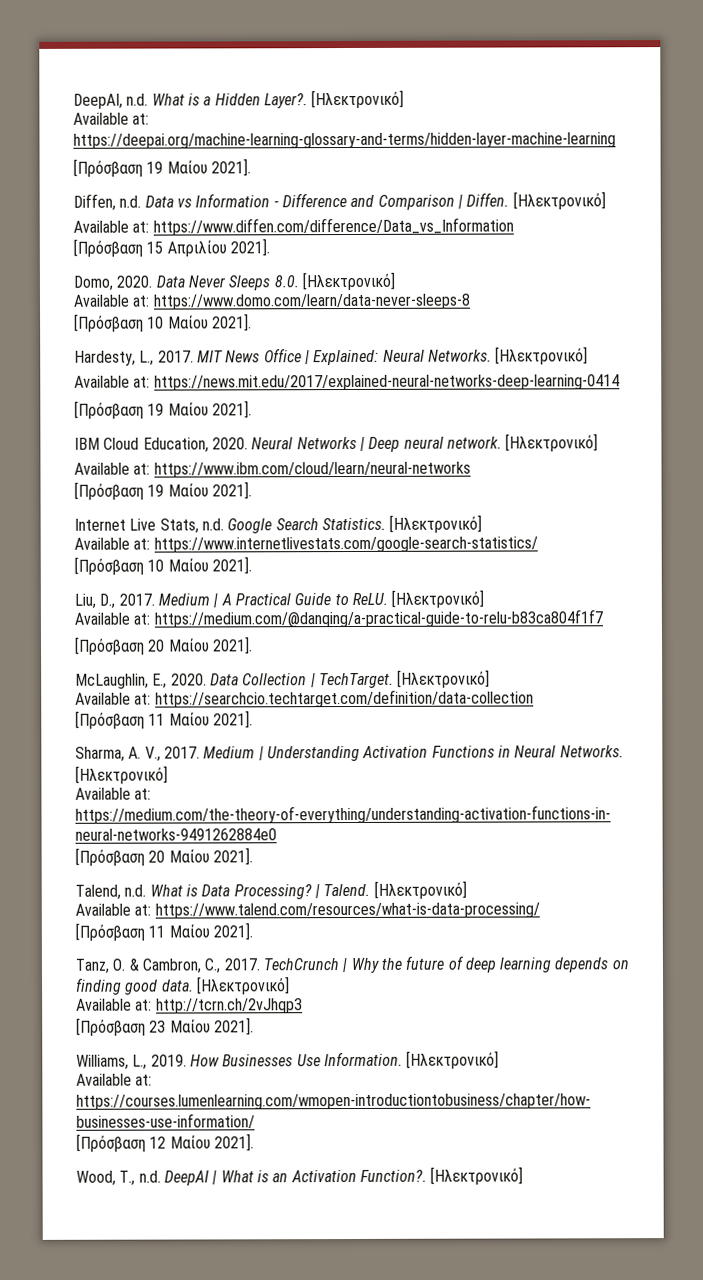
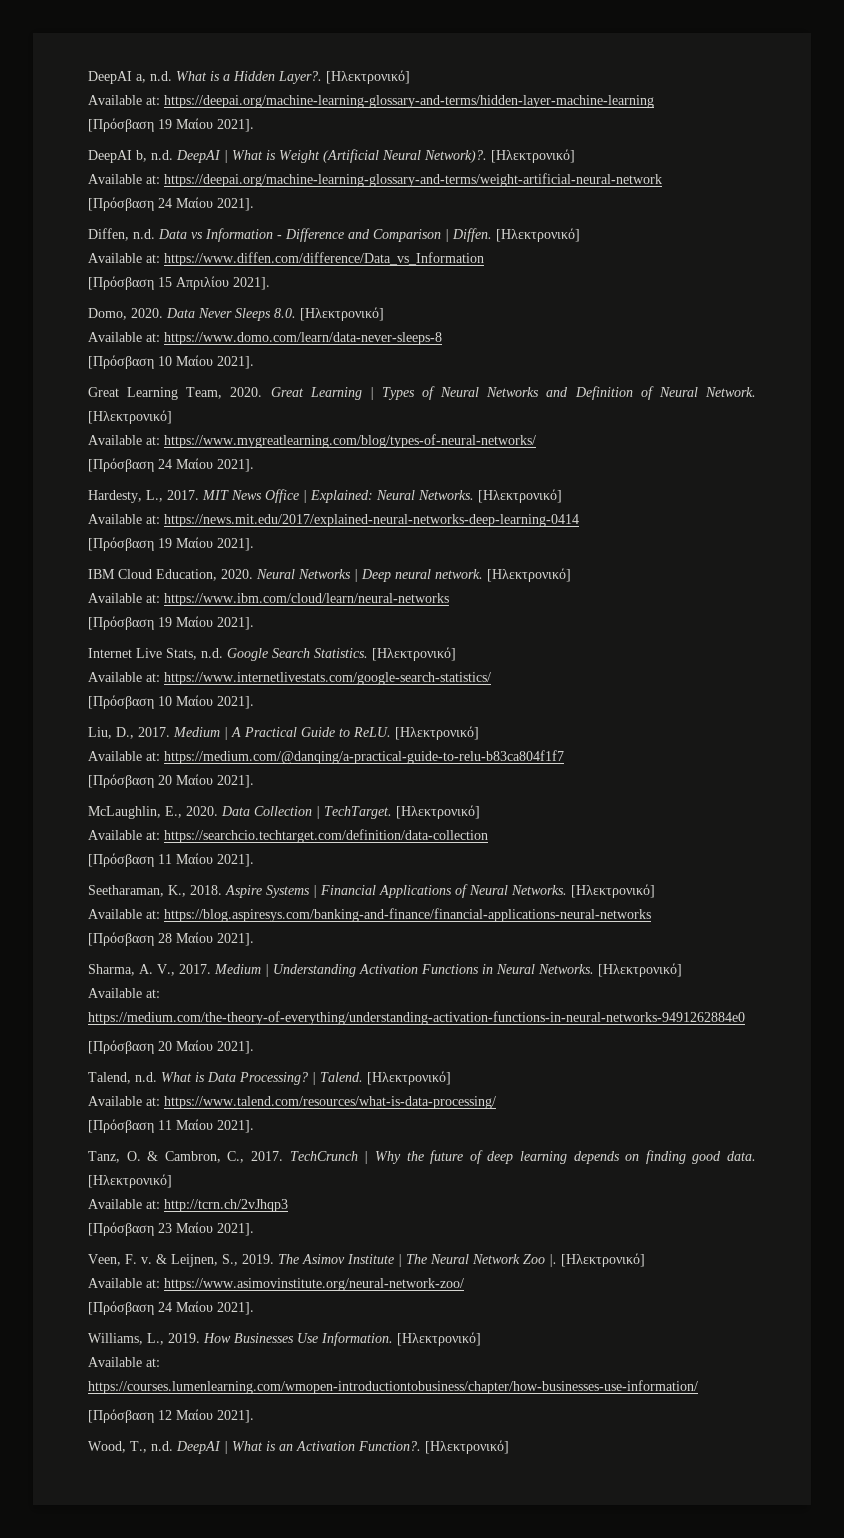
[73,93,123,109] DeepAI, -> [88,71,146,84] DeepAI a,
(251, 167) none -> [88,149,575,163] [88,173,662,187] [88,197,254,211] // DeepAI b, n.d. DeepAI | What is Weight (Artificial Neural Network)?. [Ηλεκτρονικό] // Available at: https://deepai.org/machine-learning-glossary-and-terms/weight-artificial-neural-network // [Πρόσβαση 24 Μαίου 2021].
(252, 322) none -> [88,386,756,400] [88,410,172,424] [88,434,536,448] [88,458,254,472] // Great Learning Team, 2020. Great Learning | Types of Neural Networks and Definition of Neural Network. [Ηλεκτρονικό] // Available at: https://www.mygreatlearning.com/blog/types-of-neural-networks/ // [Πρόσβαση 24 Μαίου 2021].
(253, 719) none -> [88,884,655,898] [88,908,651,922] [88,932,254,946] // Seetharaman, K., 2018. Aspire Systems | Financial Applications of Neural Networks. [Ηλεκτρονικό] // Available at: https://blog.aspiresys.com/banking-and-finance/financial-applications-neural-networks // [Πρόσβαση 28 Μαίου 2021].
(254, 1026) none -> [88,1253,645,1267] [88,1278,464,1291] [88,1301,254,1315] // Veen, F. v. & Leijnen, S., 2019. The Asimov Institute | The Neural Network Zoo |. [Ηλεκτρονικό] // Available at: https://www.asimovinstitute.org/neural-network-zoo/ // [Πρόσβαση 24 Μαίου 2021].

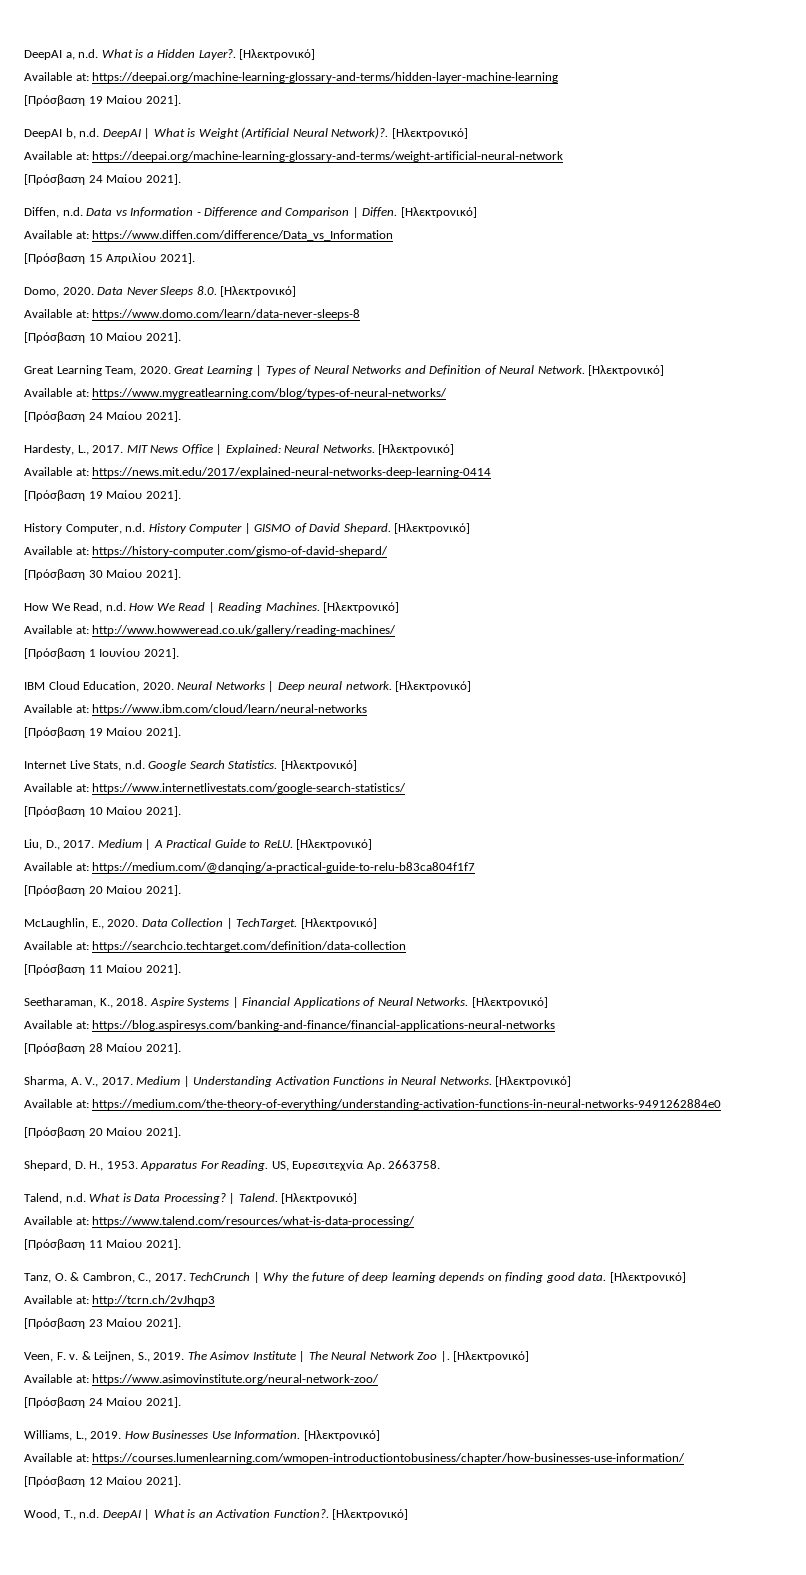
(254, 544) none -> [24,523,471,534] [24,546,389,557] [24,569,181,580] [24,602,400,613] [24,625,397,636] [24,648,179,659] // History Computer, n.d. History Computer | GISMO of David Shepard. [Ηλεκτρονικό] // Available at: https://history-computer.com/gismo-of-david-shepard/ // [Πρόσβαση 30 Μαίου 2021]. // How We Read, n.d. How We Read | Reading Machines. [Ηλεκτρονικό] // Available at: http://www.howweread.co.uk/gallery/reading-machines/ // [Πρόσβαση 1 Ιουνίου 2021].
(254, 1047) none -> [24,1160,441,1171] // Shepard, D. H., 1953. Apparatus For Reading. US, Ευρεσιτεχνία Αρ. 2663758.

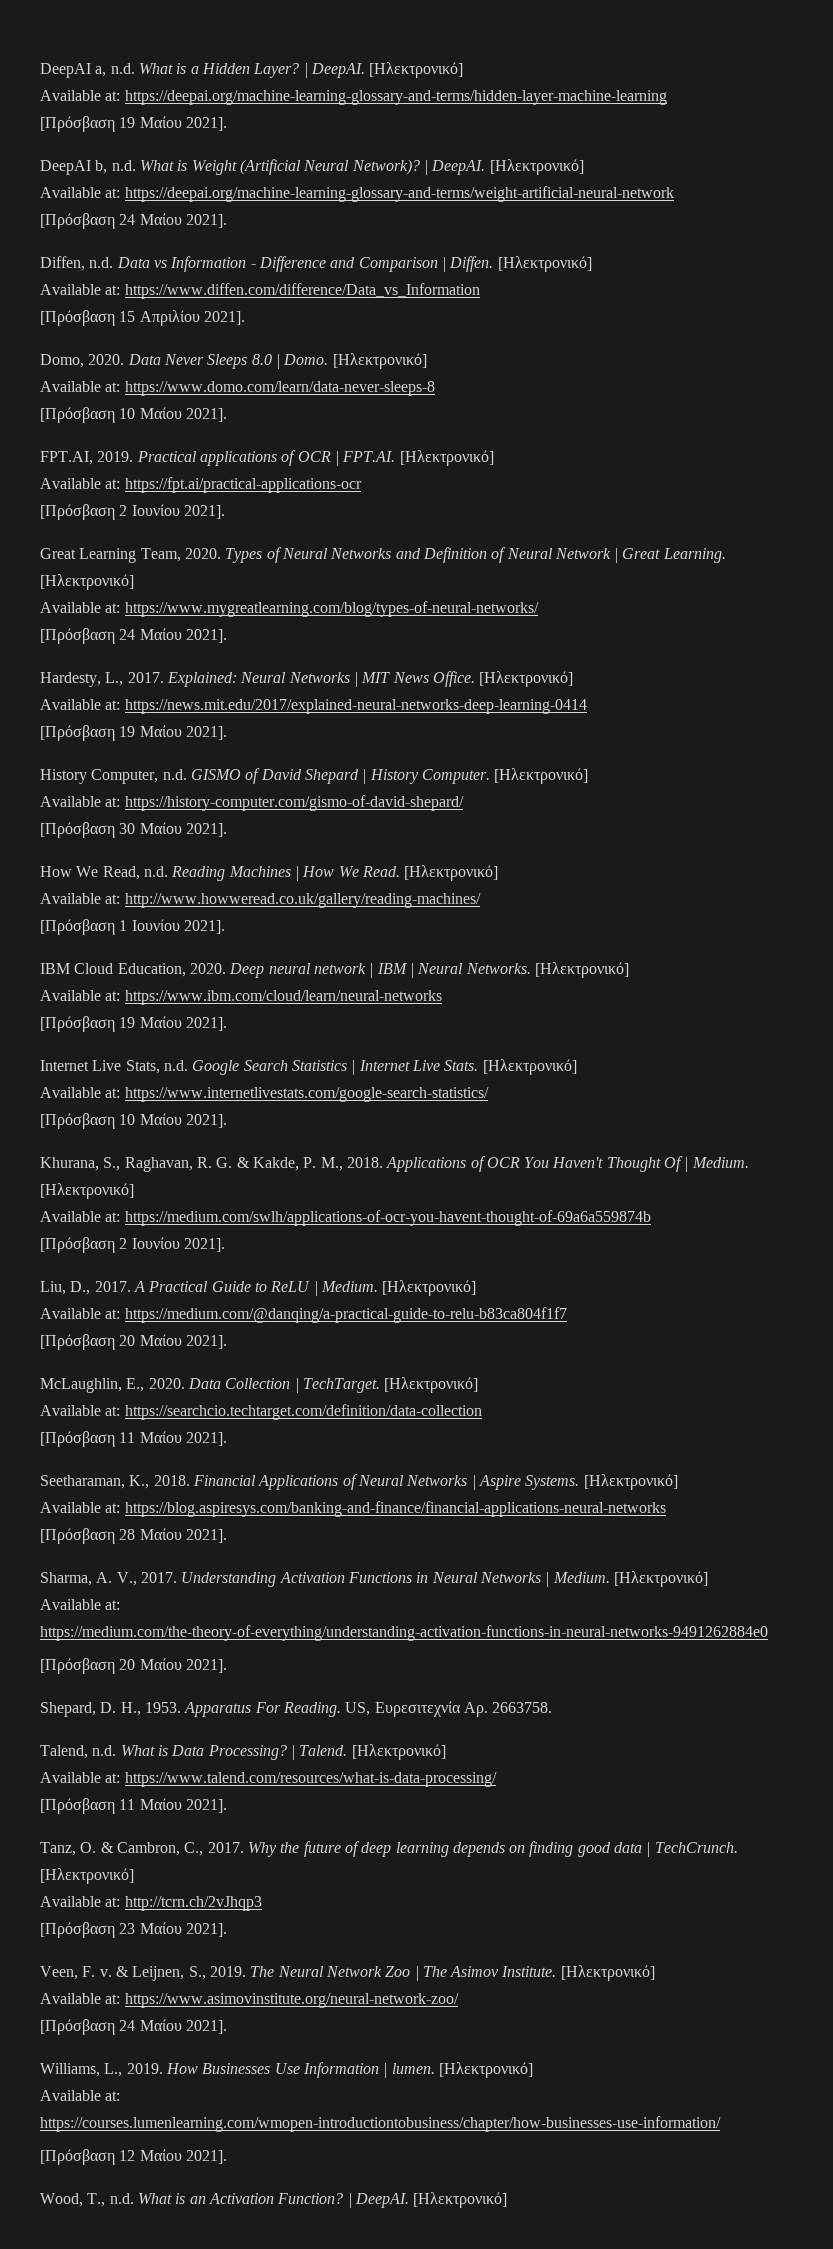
[198,49,236,60] Layer?. -> [253,63,365,78] Layer? | DeepAI.
[102,128,151,139] DeepAI | -> (136, 165) none
[331,127,389,139] Network)?. -> [351,159,486,175] Network)? | DeepAI.
[196,286,217,295] 8.0. -> [251,354,329,369] 8.0 | Domo.
(181, 337) none -> [40,450,494,466] [40,477,362,493] [40,504,225,520] // FPT.AI, 2019. Practical applications of OCR | FPT.AI. [Ηλεκτρονικό] // Available at: https://fpt.ai/practical-applications-ocr // [Πρόσβαση 2 Ιουνίου 2021].
[174,365,263,376] Great Learning | -> (221, 553) none
[537,365,585,374] Network. -> [554,548,726,563] Network | Great Learning.
[126,444,375,455] MIT News Office | Explained: Neural Networks. -> [166,671,475,687] Explained: Neural Networks | MIT News Office.
[148,523,391,534] History Computer | GISMO of David Shepard. -> [190,768,490,784] GISMO of David Shepard | History Computer.
[129,602,320,613] How We Read | Reading Machines. -> [171,866,400,881] Reading Machines | How We Read.
[177,681,392,692] Neural Networks | Deep neural network. -> [229,963,531,978] Deep neural network | IBM | Neural Networks.
[228,760,278,769] Statistics. -> [291,1060,479,1075] Statistics | Internet Live Stats.
(181, 811) none -> [40,1156,749,1172] [40,1183,134,1199] [40,1210,651,1226] [40,1237,225,1253] // Khurana, S., Raghavan, R. G. & Kakde, P. M., 2018. Applications of OCR You Haven't Thought Of | Medium. [Ηλεκτρονικό] // Available at: https://medium.com/swlh/applications-of-ocr-you-havent-thought-of-69a6a559874b // [Πρόσβαση 2 Ιουνίου 2021].
[97,839,152,850] Medium | -> (131, 1286) none
[263,840,293,848] ReLU. -> [270,1281,378,1296] ReLU | Medium.
[149,997,239,1008] Aspire Systems | -> (190, 1480) none
[416,997,469,1006] Networks. -> [406,1475,580,1490] Networks | Aspire Systems.
[136,1076,190,1087] Medium | -> (177, 1577) none
[439,1076,492,1085] Networks. -> [479,1572,610,1587] Networks | Medium.
[189,1272,260,1283] TechCrunch | -> (244, 1847) none
[578,1272,607,1281] data. -> [614,1842,738,1857] data | TechCrunch.
[209,1351,450,1362] Asimov Institute | The Neural Network Zoo |. -> [277,1966,557,1981] Neural Network Zoo | The Asimov Institute.
[234,1430,301,1440] Information. -> [302,2062,435,2078] Information | lumen.
[102,1509,151,1520] DeepAI | -> (134, 2198) none
[273,1509,329,1518] Function?. -> [277,2193,409,2208] Function? | DeepAI.

